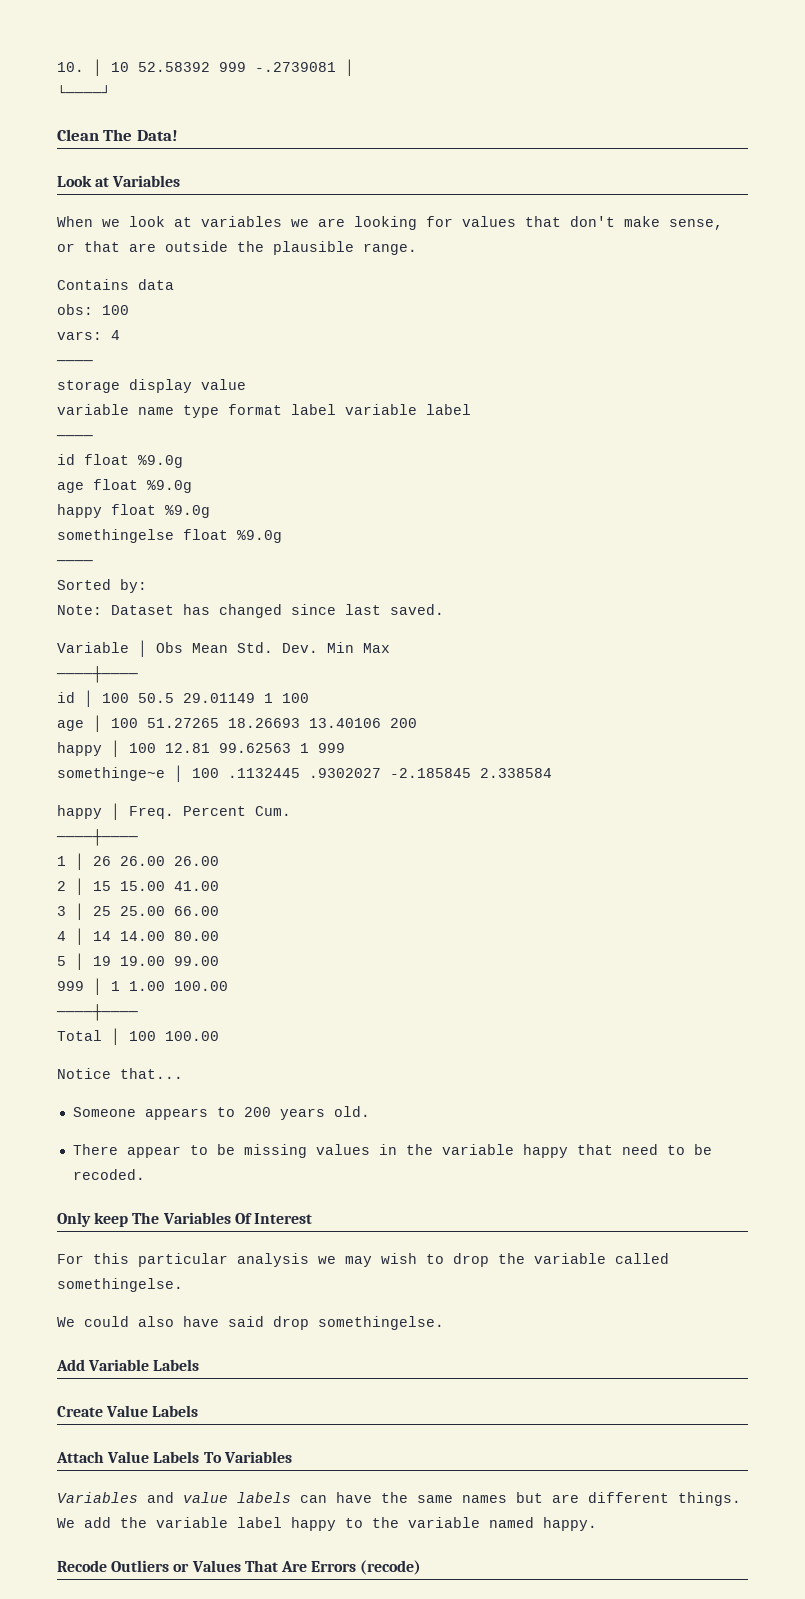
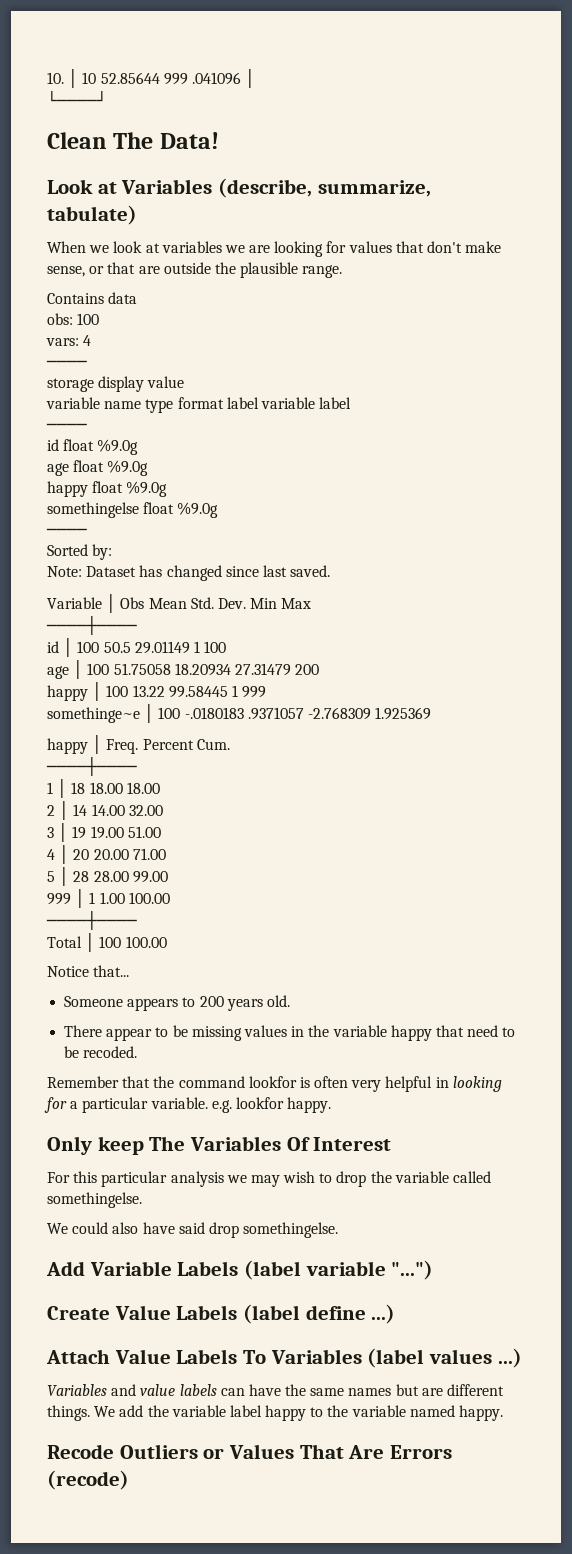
[138,62,336,72] 52.58392 999 -.2739081 -> [100,72,241,85] 52.85644 999 .041096
(181, 181) none -> [218,178,431,198] [47,205,137,225] (describe, summarize, tabulate)
[147,718,381,728] 51.27265 18.26693 13.40106 -> [113,663,291,676] 51.75058 18.20934 27.31479
[165,743,291,753] 12.81 99.62563 -> [132,685,228,698] 13.22 99.58445
[228,768,552,778] .1132445 .9302027 -2.185845 2.338584 -> [184,707,432,720] -.0180183 .9371057 -2.768309 1.925369
[93,856,219,866] 26 26.00 26.00 -> [71,782,160,794] 18 18.00 18.00
[93,881,219,891] 15 15.00 41.00 -> [73,804,163,816] 14 14.00 32.00
[93,906,219,916] 25 25.00 66.00 -> [72,826,161,839] 19 19.00 51.00
[93,931,219,941] 14 14.00 80.00 -> [73,848,166,860] 20 20.00 71.00
[93,956,165,966] 19 19.00 -> [73,871,129,882] 28 28.00
(145, 1174) none -> [47,1076,502,1092] [44,1097,332,1113] // Remember that the command lookfor is often very helpful in looking for a particular variable. e.g. lookfor happy.
(200, 1365) none -> [244,1260,434,1280] (label variable "...")
(199, 1411) none -> [243,1304,396,1324] (label define ...)
(292, 1457) none -> [367,1348,522,1368] (label values ...)

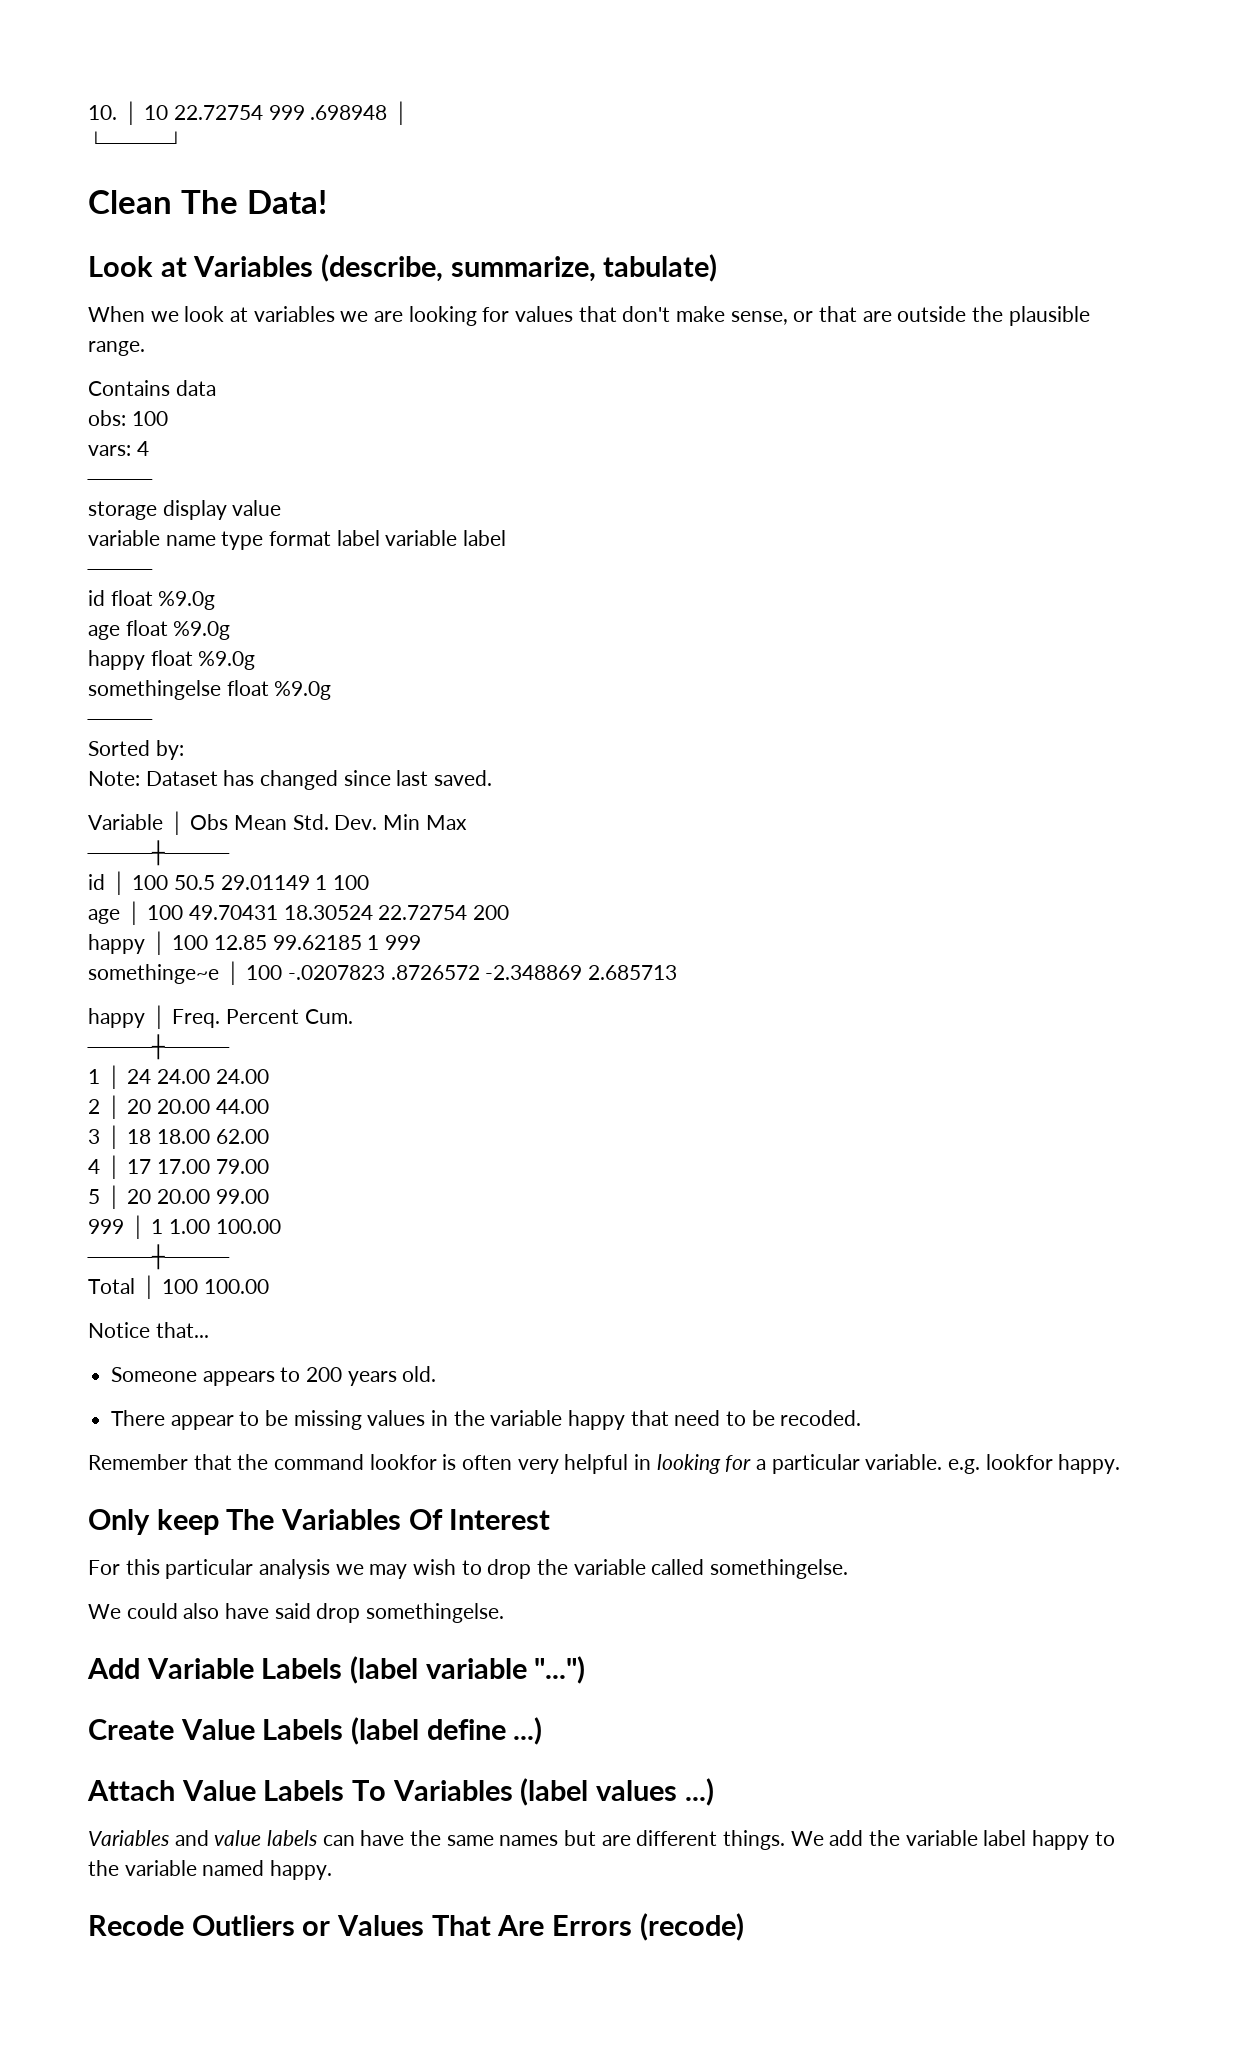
[100,72,241,85] 52.85644 999 .041096 -> [174,105,388,120] 22.72754 999 .698948
[113,663,291,676] 51.75058 18.20934 27.31479 -> [189,905,468,920] 49.70431 18.30524 22.72754
[132,685,228,698] 13.22 99.58445 -> [214,935,362,950] 12.85 99.62185
[184,707,432,720] -.0180183 .9371057 -2.768309 1.925369 -> [288,965,678,980] -.0207823 .8726572 -2.348869 2.685713
[71,782,160,794] 18 18.00 18.00 -> [127,1069,269,1084] 24 24.00 24.00
[73,804,163,816] 14 14.00 32.00 -> [127,1099,269,1114] 20 20.00 44.00
[72,826,161,839] 19 19.00 51.00 -> [127,1129,269,1144] 18 18.00 62.00
[73,848,166,860] 20 20.00 71.00 -> [127,1159,269,1174] 17 17.00 79.00
[73,871,129,882] 28 28.00 -> [127,1189,211,1204] 20 20.00

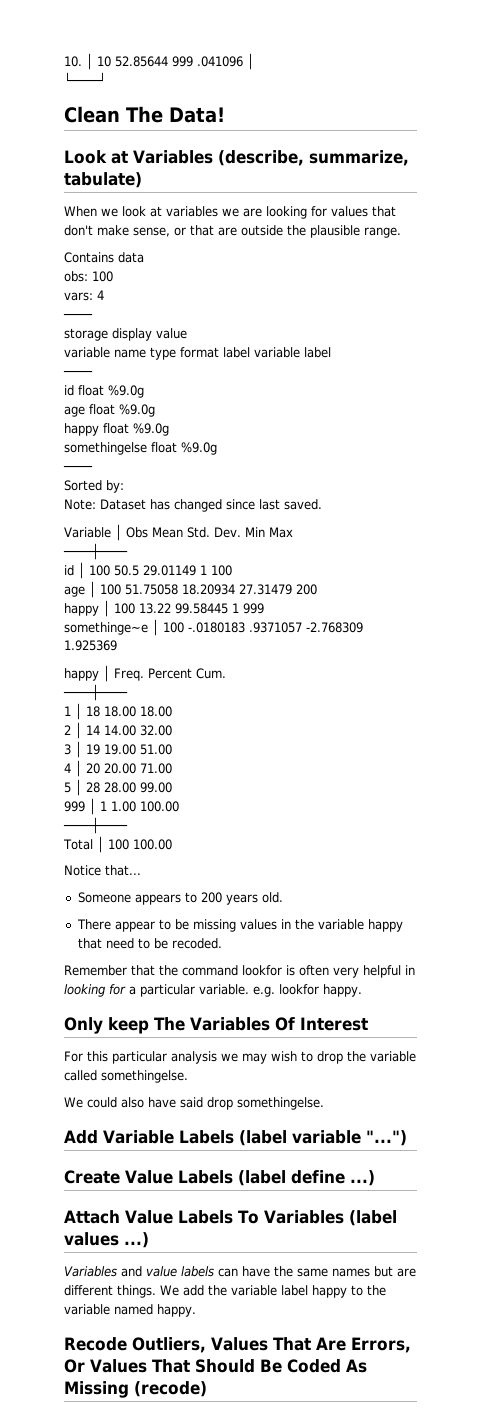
[174,105,388,120] 22.72754 999 .698948 -> [115,56,243,67] 52.85644 999 .041096
[189,905,468,920] 49.70431 18.30524 22.72754 -> [125,584,292,595] 51.75058 18.20934 27.31479
[214,935,362,950] 12.85 99.62185 -> [139,603,228,614] 13.22 99.58445
[288,965,678,980] -.0207823 .8726572 -2.348869 2.685713 -> [188,622,363,633] [64,640,117,651] -.0180183 .9371057 -2.768309 1.925369
[127,1069,269,1084] 24 24.00 24.00 -> [86,706,172,717] 18 18.00 18.00
[127,1099,269,1114] 20 20.00 44.00 -> [86,725,172,736] 14 14.00 32.00
[127,1129,269,1144] 18 18.00 62.00 -> [86,744,172,755] 19 19.00 51.00
[127,1159,269,1174] 17 17.00 79.00 -> [86,763,172,774] 20 20.00 71.00
[127,1189,211,1204] 20 20.00 -> [86,782,136,793] 28 28.00
[191,1915,331,1936] Outliers or -> [132,1337,206,1353] Outliers,
[552,1915,633,1936] Errors -> [350,1337,411,1353] [64,1359,367,1373] [64,1381,129,1398] Errors, Or Values That Should Be Coded As Missing

